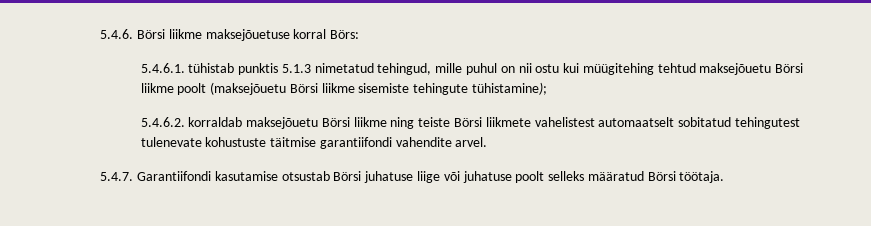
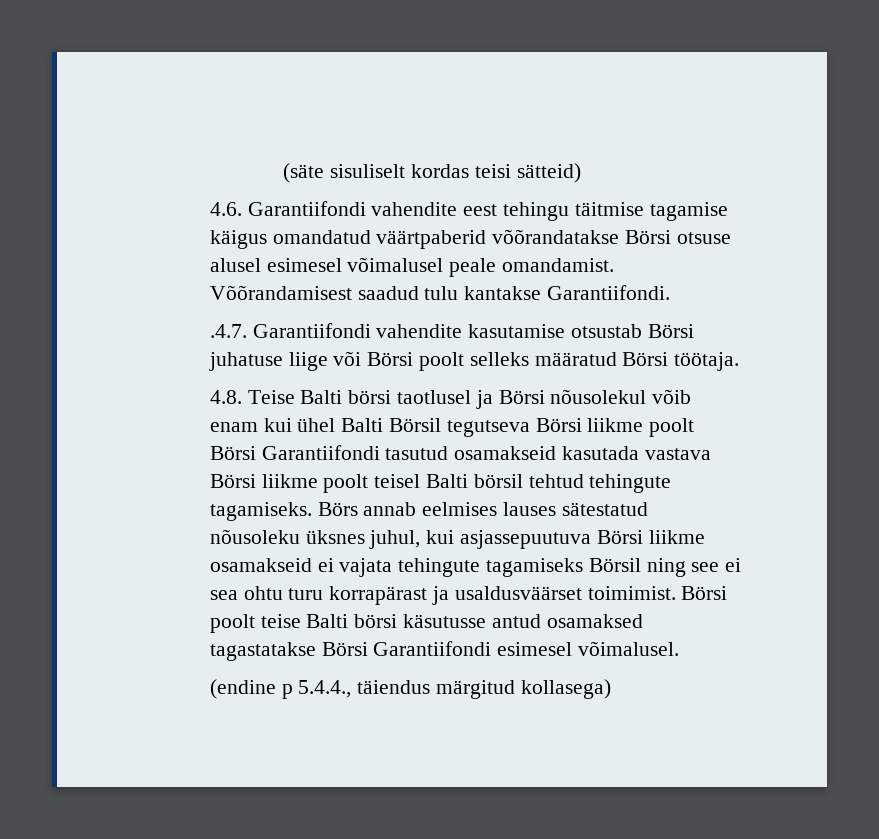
[100,29,360,41] [140,63,804,75] [140,82,548,95] [140,117,800,129] [140,137,488,149] [100,171,212,181] 5.4.6. Börsi liikme maksejõuetuse korral Börs: // 5.4.6.1. tühistab punktis 5.1.3 nimetatud tehingud, mille puhul on nii ostu kui müügitehing tehtud maksejõuetu Börsi liikme poolt (maksejõuetu Börsi liikme sisemiste tehingute tühistamine); // 5.4.6.2. korraldab maksejõuetu Börsi liikme ning teiste Börsi liikmete vahelistest automaatselt sobitatud tehingutest tulenevate kohustuste täitmise garantiifondi vahendite arvel. // 5.4.7. Garantiifondi -> [283,163,581,183] [209,201,728,221] [209,229,731,249] [209,257,614,277] [209,285,670,300] [209,323,463,338] (säte sisuliselt kordas teisi sätteid) // 4.6. Garantiifondi vahendite eest tehingu täitmise tagamise käigus omandatud väärtpaberid võõrandatakse Börsi otsuse alusel esimesel võimalusel peale omandamist. Võõrandamisest saadud tulu kantakse Garantiifondi. // .4.7. Garantiifondi vahendite
[462,171,512,183] juhatuse -> [367,352,414,366] Börsi
(725, 177) none -> [209,389,692,409] [209,418,695,437] [209,445,711,460] [209,474,672,493] [209,502,648,521] [209,529,705,549] [209,558,742,577] [209,586,728,605] [209,614,643,633] [209,641,679,661] [209,679,611,699] // 4.8. Teise Balti börsi taotlusel ja Börsi nõusolekul võib enam kui ühel Balti Börsil tegutseva Börsi liikme poolt Börsi Garantiifondi tasutud osamakseid kasutada vastava Börsi liikme poolt teisel Balti börsil tehtud tehingute tagamiseks. Börs annab eelmises lauses sätestatud nõusoleku üksnes juhul, kui asjassepuutuva Börsi liikme osamakseid ei vajata tehingute tagamiseks Börsil ning see ei sea ohtu turu korrapärast ja usaldusväärset toimimist. Börsi poolt teise Balti börsi käsutusse antud osamaksed tagastatakse Börsi Garantiifondi esimesel võimalusel. // (endine p 5.4.4., täiendus märgitud kollasega)

